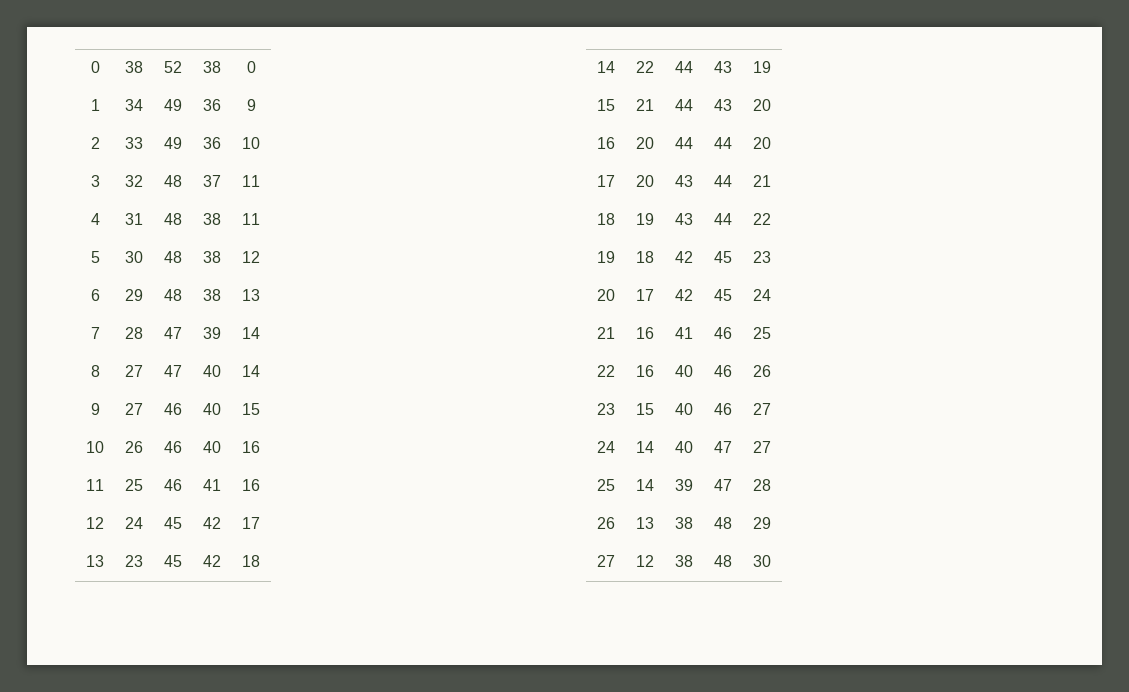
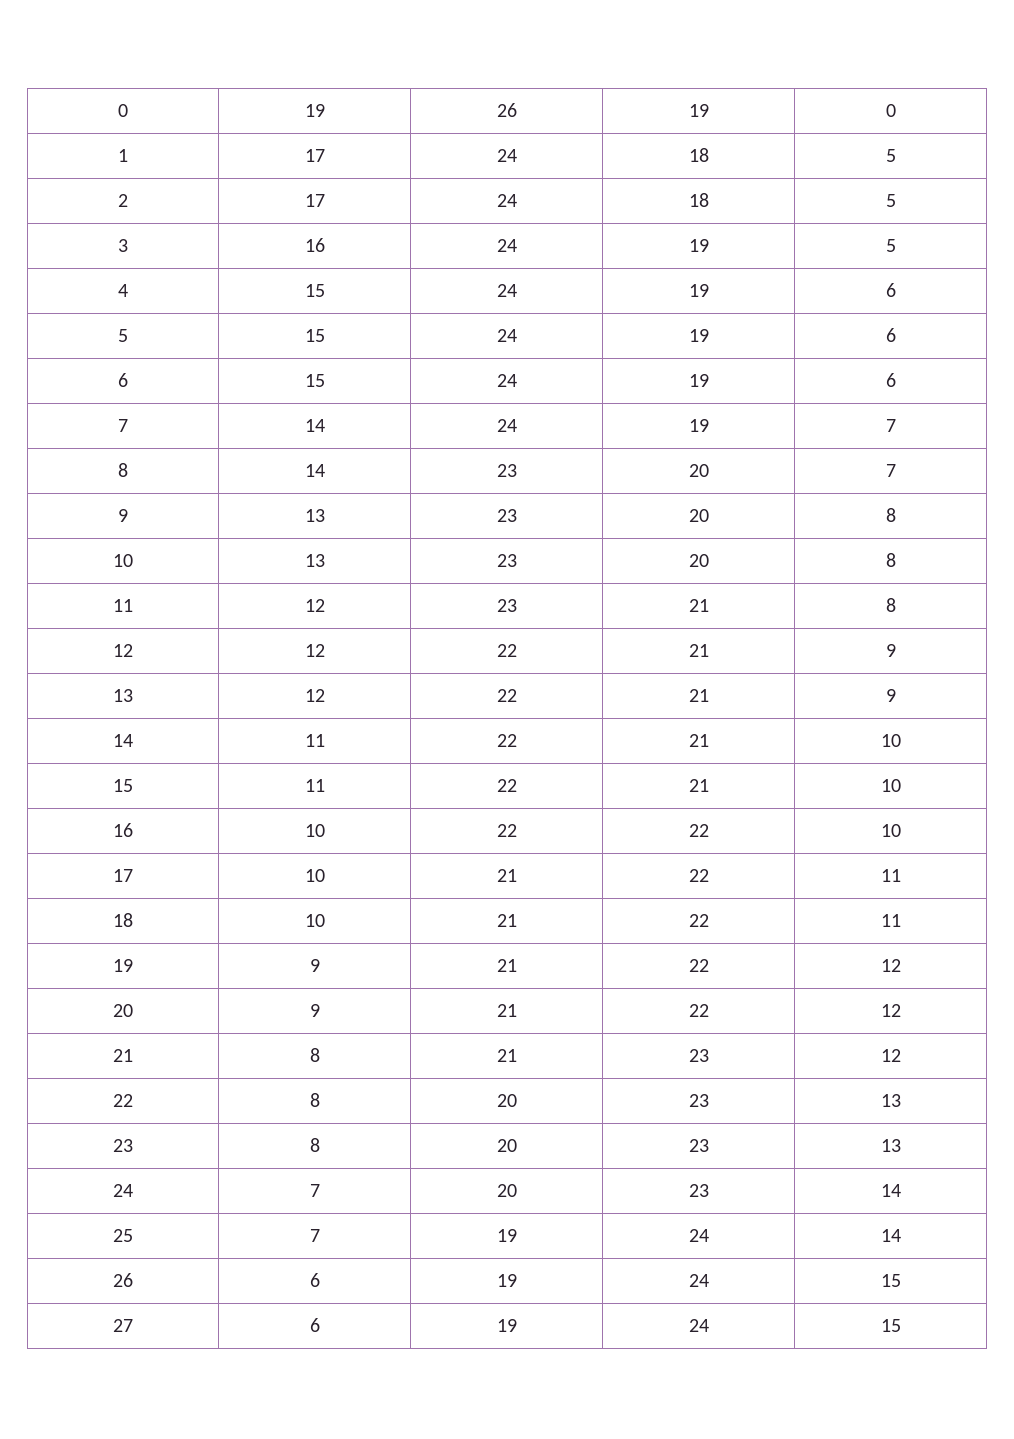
[125,61,143,73] [164,61,182,73] [203,61,221,73] 38 | 52 | 38 -> [304,104,325,117] [496,103,517,117] [688,104,709,117] 19 | 26 | 19
[125,99,143,111] [164,99,182,111] [203,99,221,111] [246,99,256,111] [90,137,100,149] [125,137,143,149] [164,137,182,149] [203,137,221,149] [242,137,260,149] [90,175,100,187] [125,175,143,187] [164,175,182,187] [203,175,221,187] [242,175,260,187] [90,213,100,225] [125,213,143,225] [164,213,182,225] [203,213,221,225] [242,213,260,225] [90,251,100,263] [125,251,143,263] [164,251,182,263] [203,251,221,263] [242,251,260,263] [90,289,100,301] [125,289,143,301] [164,289,182,301] [203,289,221,301] [242,289,260,301] [90,327,100,339] [125,327,143,339] [164,327,182,339] [203,327,221,339] [242,327,260,339] [90,365,100,377] [125,365,143,377] [164,365,182,377] [203,365,221,377] [242,365,260,377] [90,403,100,415] [125,403,143,415] [164,403,182,415] [203,403,221,415] [242,403,260,415] [86,441,104,453] [125,441,143,453] [164,441,182,453] [203,441,221,453] [242,441,260,453] [86,479,104,491] [125,479,143,491] [164,479,182,491] [203,479,221,491] [242,479,260,491] [86,517,104,529] [125,517,143,529] [164,517,182,529] [203,517,221,529] [242,517,260,529] [86,555,104,567] [125,555,143,567] [164,555,182,567] [203,555,221,567] [242,555,260,567] [597,61,615,73] [636,61,654,73] [675,61,693,73] [714,61,732,73] [753,61,771,73] [597,99,615,111] [636,99,654,111] [675,99,693,111] [714,99,732,111] [753,99,771,111] [597,137,615,149] [636,137,654,149] [675,137,693,149] [714,137,732,149] [753,137,771,149] [597,175,615,187] [636,175,654,187] [675,175,693,187] [714,175,732,187] [753,175,771,187] [597,213,615,225] [636,213,654,225] [675,213,693,225] [714,213,732,225] [753,213,771,225] [597,251,615,263] [636,251,654,263] [675,251,693,263] [714,251,732,263] [753,251,771,263] [597,289,615,301] [636,289,654,301] [675,289,693,301] [714,289,732,301] [753,289,771,301] [597,327,615,339] [636,327,654,339] [675,327,693,339] [714,327,732,339] [753,327,771,339] [597,365,615,377] [636,365,654,377] [675,365,693,377] [714,365,732,377] [753,365,771,377] [597,403,615,415] [636,403,654,415] [675,403,693,415] [714,403,732,415] [753,403,771,415] [597,441,615,453] [636,441,654,453] [675,441,693,453] [714,441,732,453] [753,441,771,453] [597,479,615,491] [636,479,654,491] [675,479,693,491] [714,479,732,491] [753,479,771,491] [597,517,615,529] [636,517,654,529] [675,517,693,529] [714,517,732,529] [753,517,771,529] [597,555,615,567] [636,555,654,567] [675,555,693,567] [714,555,732,567] [753,555,771,567] 34 | 49 | 36 | 9 // 2 | 33 | 49 | 36 | 10 // 3 | 32 | 48 | 37 | 11 // 4 | 31 | 48 | 38 | 11 // 5 | 30 | 48 | 38 | 12 // 6 | 29 | 48 | 38 | 13 // 7 | 28 | 47 | 39 | 14 // 8 | 27 | 47 | 40 | 14 // 9 | 27 | 46 | 40 | 15 // 10 | 26 | 46 | 40 | 16 // 11 | 25 | 46 | 41 | 16 // 12 | 24 | 45 | 42 | 17 // 13 | 23 | 45 | 42 | 18 // 14 | 22 | 44 | 43 | 19 // 15 | 21 | 44 | 43 | 20 // 16 | 20 | 44 | 44 | 20 // 17 | 20 | 43 | 44 | 21 // 18 | 19 | 43 | 44 | 22 // 19 | 18 | 42 | 45 | 23 // 20 | 17 | 42 | 45 | 24 // 21 | 16 | 41 | 46 | 25 // 22 | 16 | 40 | 46 | 26 // 23 | 15 | 40 | 46 | 27 // 24 | 14 | 40 | 47 | 27 // 25 | 14 | 39 | 47 | 28 // 26 | 13 | 38 | 48 | 29 // 27 | 12 | 38 | 48 | 30 -> [304,149,325,162] [496,149,517,162] [688,148,709,162] [885,149,896,162] [118,194,128,207] [304,194,325,207] [496,194,517,207] [688,193,709,207] [885,194,896,207] [118,239,128,252] [304,238,325,252] [496,239,517,252] [688,239,709,252] [885,239,896,252] [118,284,128,297] [304,284,325,297] [496,284,517,297] [688,284,709,297] [885,283,896,297] [118,329,128,342] [304,329,325,342] [496,329,517,342] [688,329,709,342] [885,328,896,342] [118,373,128,387] [304,374,325,387] [496,374,517,387] [688,374,709,387] [885,373,896,387] [118,419,128,432] [304,419,325,432] [496,419,517,432] [688,419,709,432] [885,419,896,432] [118,463,128,477] [304,464,325,477] [496,464,517,477] [688,464,709,477] [885,464,896,477] [118,509,128,522] [304,509,325,522] [496,509,517,522] [688,509,709,522] [885,508,896,522] [113,554,133,567] [304,554,325,567] [496,554,517,567] [688,554,709,567] [885,553,896,567] [113,599,133,612] [304,599,325,612] [496,599,517,612] [688,599,709,612] [885,598,896,612] [113,644,133,657] [304,644,325,657] [496,644,517,657] [688,644,709,657] [885,644,896,657] [113,689,133,702] [304,689,325,702] [496,689,517,702] [688,689,709,702] [885,689,896,702] [113,734,133,747] [304,734,325,747] [496,734,517,747] [688,734,709,747] [880,734,901,747] [113,779,133,792] [304,779,325,792] [496,779,517,792] [688,779,709,792] [880,779,901,792] [113,823,133,837] [304,824,325,837] [496,824,517,837] [688,824,709,837] [880,824,901,837] [113,869,133,882] [304,869,325,882] [496,869,517,882] [688,869,709,882] [880,869,901,882] [113,913,133,927] [304,914,325,927] [496,914,517,927] [688,914,709,927] [880,914,901,927] [113,959,133,972] [309,959,320,972] [496,959,517,972] [688,959,709,972] [880,959,901,972] [113,1004,133,1017] [309,1004,320,1017] [496,1004,517,1017] [688,1004,709,1017] [880,1004,901,1017] [113,1049,133,1062] [309,1048,320,1062] [496,1049,517,1062] [688,1049,709,1062] [880,1049,901,1062] [113,1094,133,1107] [309,1093,320,1107] [496,1094,517,1107] [688,1094,709,1107] [880,1094,901,1107] [113,1139,133,1152] [309,1138,320,1152] [496,1139,517,1152] [688,1139,709,1152] [880,1139,901,1152] [113,1184,133,1197] [309,1184,320,1197] [496,1184,517,1197] [688,1184,709,1197] [880,1184,901,1197] [113,1229,133,1242] [309,1229,320,1242] [496,1229,517,1242] [688,1229,709,1242] [880,1229,901,1242] [113,1273,133,1287] [309,1273,320,1287] [496,1274,517,1287] [688,1274,709,1287] [880,1274,901,1287] [113,1319,133,1332] [309,1318,320,1332] [496,1319,517,1332] [688,1319,709,1332] [880,1319,901,1332] 17 | 24 | 18 | 5 // 2 | 17 | 24 | 18 | 5 // 3 | 16 | 24 | 19 | 5 // 4 | 15 | 24 | 19 | 6 // 5 | 15 | 24 | 19 | 6 // 6 | 15 | 24 | 19 | 6 // 7 | 14 | 24 | 19 | 7 // 8 | 14 | 23 | 20 | 7 // 9 | 13 | 23 | 20 | 8 // 10 | 13 | 23 | 20 | 8 // 11 | 12 | 23 | 21 | 8 // 12 | 12 | 22 | 21 | 9 // 13 | 12 | 22 | 21 | 9 // 14 | 11 | 22 | 21 | 10 // 15 | 11 | 22 | 21 | 10 // 16 | 10 | 22 | 22 | 10 // 17 | 10 | 21 | 22 | 11 // 18 | 10 | 21 | 22 | 11 // 19 | 9 | 21 | 22 | 12 // 20 | 9 | 21 | 22 | 12 // 21 | 8 | 21 | 23 | 12 // 22 | 8 | 20 | 23 | 13 // 23 | 8 | 20 | 23 | 13 // 24 | 7 | 20 | 23 | 14 // 25 | 7 | 19 | 24 | 14 // 26 | 6 | 19 | 24 | 15 // 27 | 6 | 19 | 24 | 15

